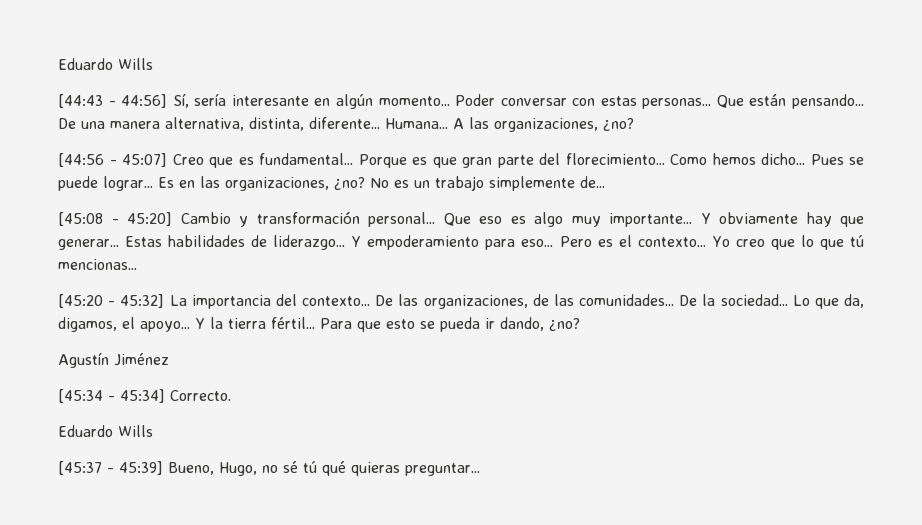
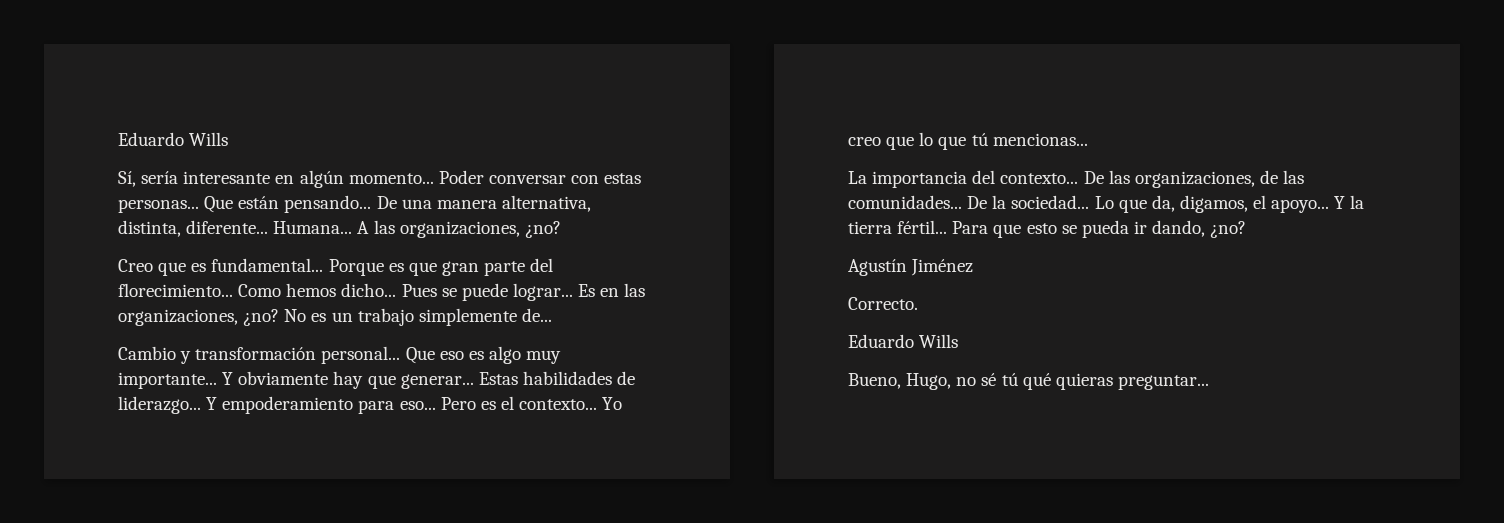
[58,58,153,70] [58,94,168,108] Eduardo Wills // [44:43 - 44:56] -> [118,132,229,146] Eduardo Wills //
[58,153,167,167] [44:56 - 45:07] -> (561, 229) none
[58,212,172,226] [45:08 - 45:20] -> (552, 315) none
[58,294,165,308] [45:20 - 45:32] -> (1088, 139) none
[58,389,165,403] [45:34 - 45:34] -> (974, 267) none
[58,461,163,475] [45:37 - 45:39] -> (959, 341) none

